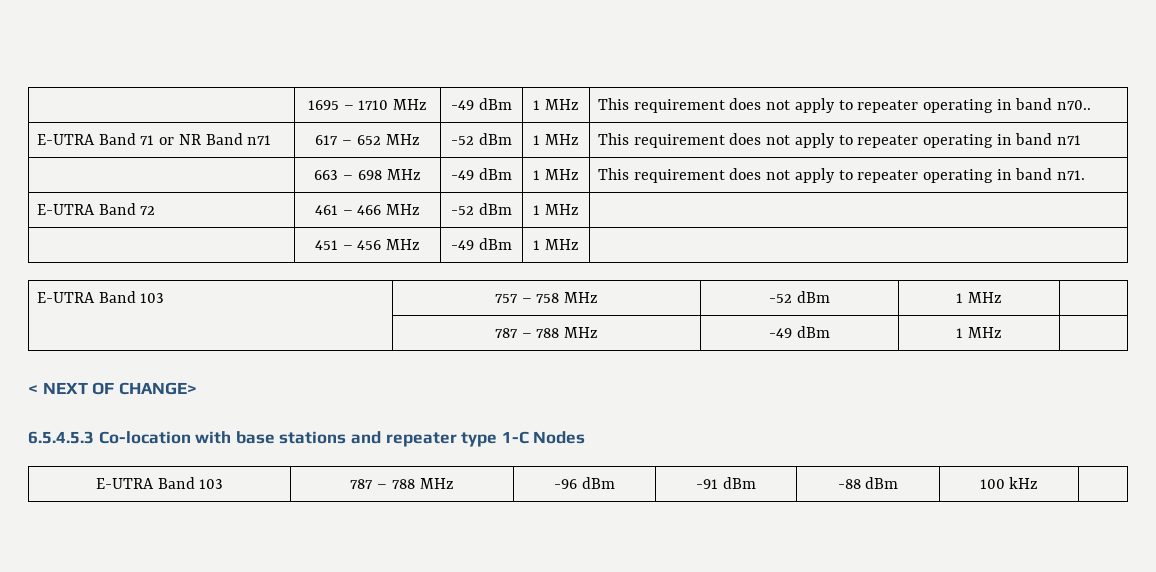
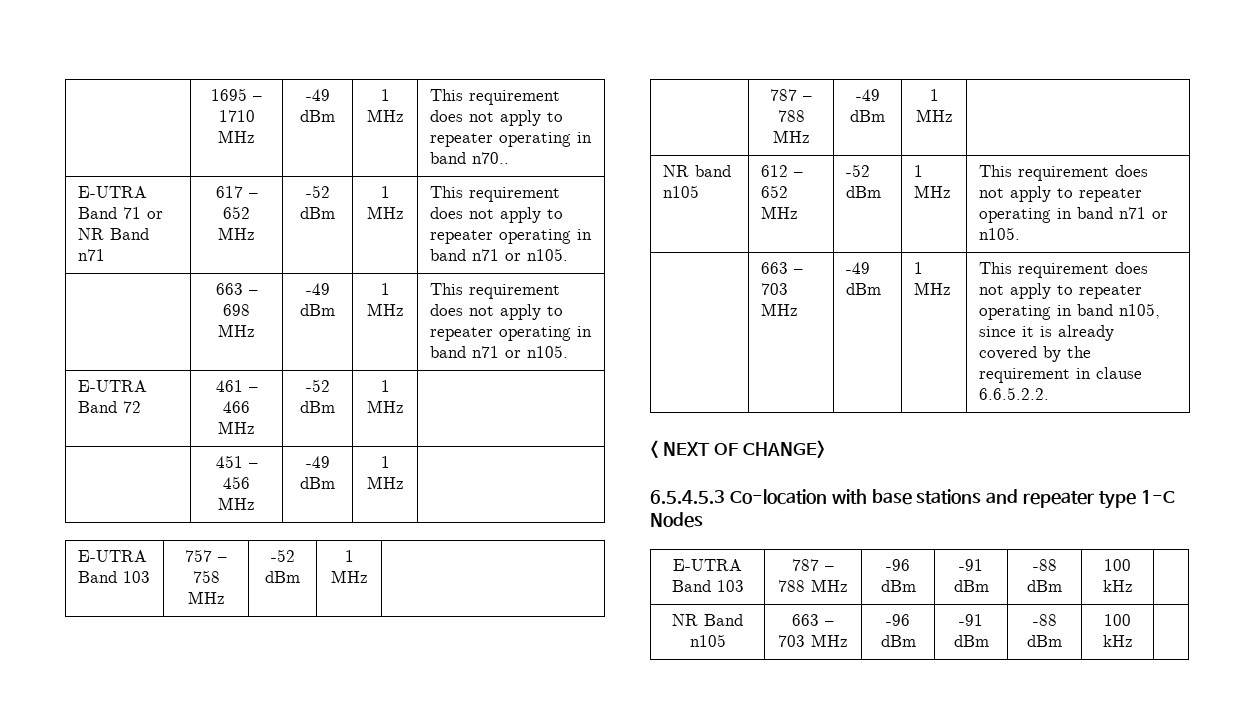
(1082, 140) none -> [504,248,568,261] or n105.
[1057,170,1086,180] n71. -> [471,345,568,358] n71 or n105.
(1002, 332) none -> [662,165,731,177] [662,185,699,198] [760,165,803,177] [760,185,788,198] [760,206,798,219] [845,164,870,177] [845,186,881,198] [913,165,923,177] [913,185,951,198] [978,165,1148,181] [978,186,1142,202] [978,207,1168,223] [978,227,1020,240] [760,262,803,274] [760,283,788,295] [760,303,798,316] [845,262,870,274] [845,283,881,295] [913,262,923,274] [913,282,951,295] [978,262,1148,278] [978,283,1142,299] [978,303,1160,320] [978,325,1114,341] [978,346,1091,362] [978,367,1142,383] [978,387,1049,400] // NR band n105 | 612 – 652 MHz | -52 dBm | 1 MHz | This requirement does not apply to repeater operating in band n71 or n105. // | 663 – 703 MHz | -49 dBm | 1 MHz | This requirement does not apply to repeater operating in band n105, since it is already covered by the requirement in clause 6.6.5.2.2.
(1039, 483) none -> [672,614,743,626] [689,634,726,647] [792,614,834,626] [778,634,848,647] [886,614,910,626] [880,635,916,647] [959,614,983,626] [953,635,989,647] [1032,614,1057,626] [1027,635,1062,647] [1104,614,1131,626] [1102,635,1133,647] // NR Band n105 | 663 – 703 MHz | -96 dBm | -91 dBm | -88 dBm | 100 kHz |

